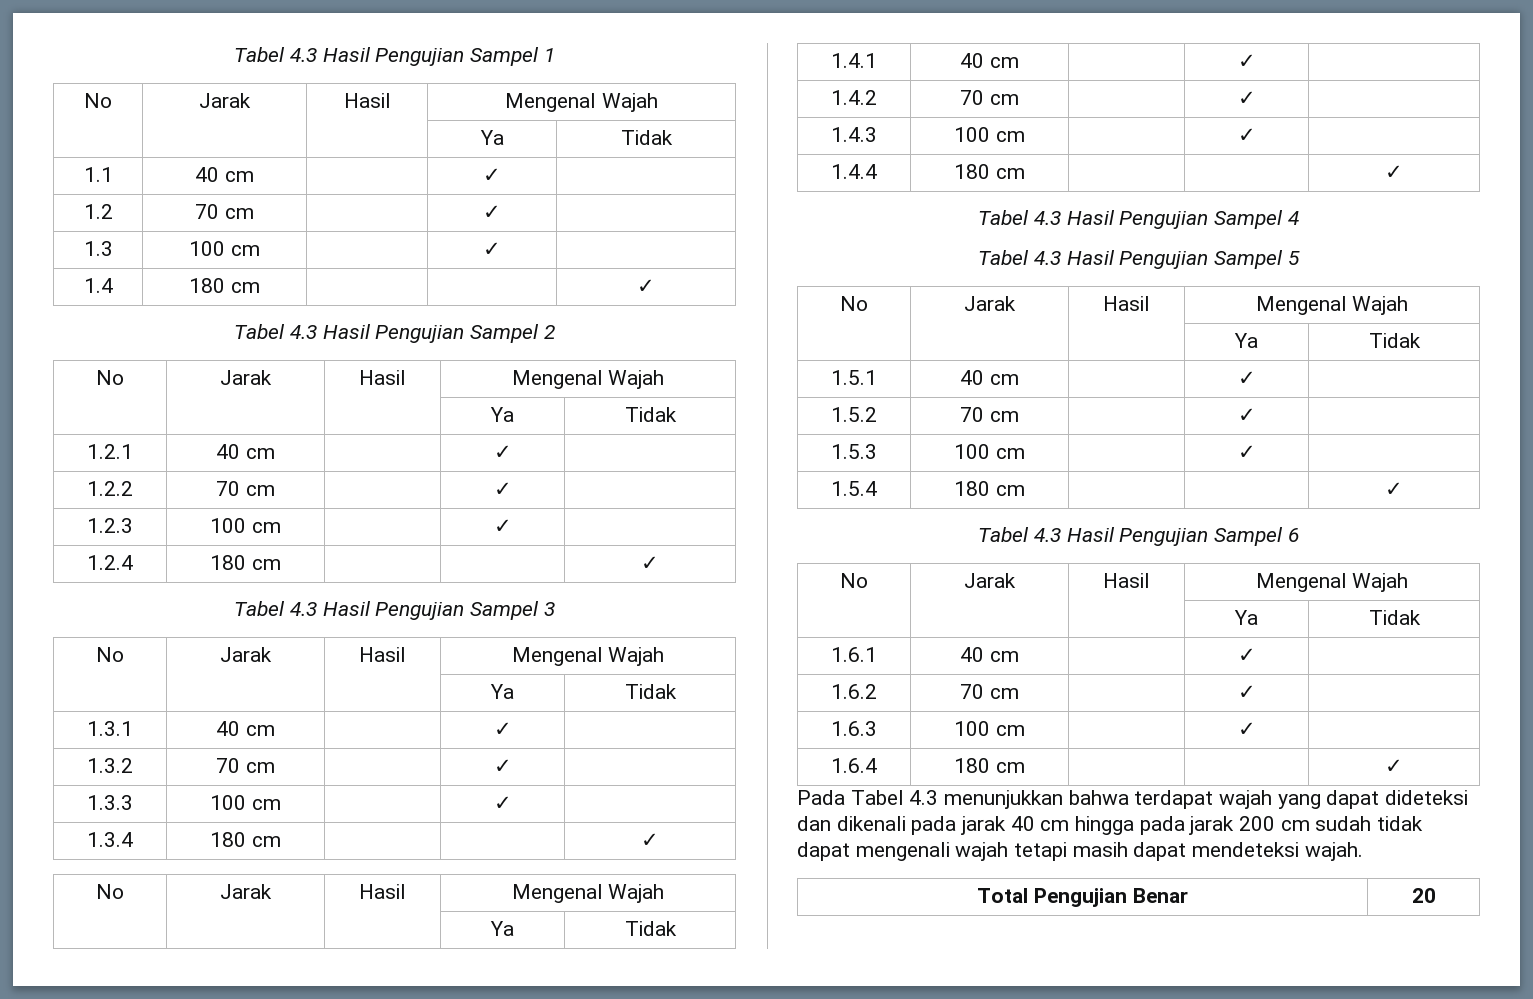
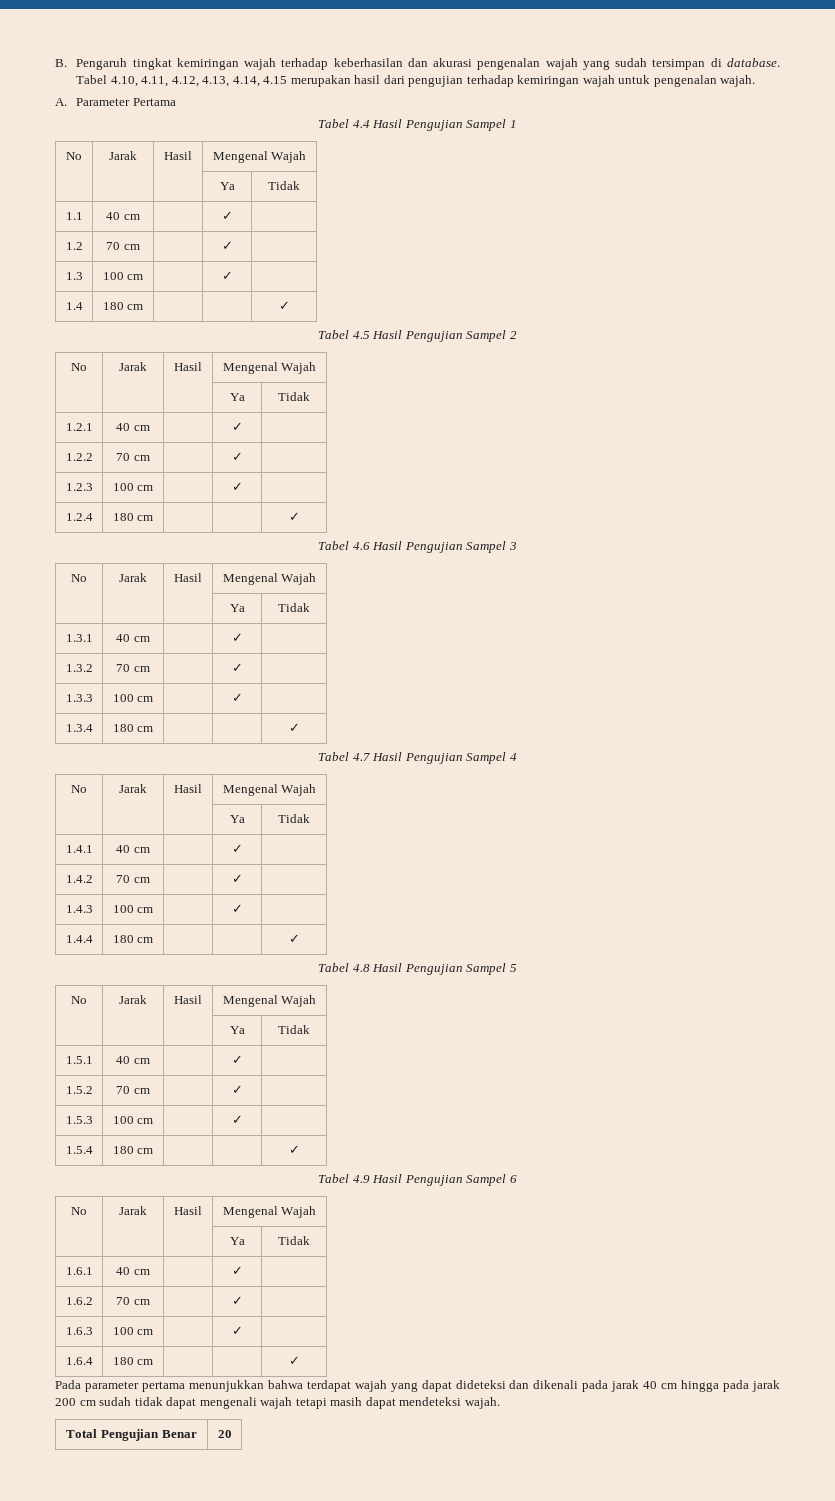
[234,47,317,62] Tabel 4.3 -> [55,58,780,70] [76,75,756,87] [55,98,176,106] [318,119,370,128] B. Pengaruh tingkat kemiringan wajah terhadap keberhasilan dan akurasi pengenalan wajah yang sudah tersimpan di database. Tabel 4.10, 4.11, 4.12, 4.13, 4.14, 4.15 merupakan hasil dari pengujian terhadap kemiringan wajah untuk pengenalan wajah. // A. Parameter Pertama // Tabel 4.4
[289,325,317,339] 4.3 -> [352,331,370,339] 4.5
[289,602,317,616] 4.3 -> [352,542,370,550] 4.6
(659, 840) none -> [318,752,517,764] // Tabel 4.7 Hasil Pengujian Sampel 4
[1033,210,1299,229] [978,250,1061,265] 4.3 Hasil Pengujian Sampel 4 // Tabel 4.3 -> [352,964,370,972] 4.8
[1033,528,1061,542] 4.3 -> [352,1175,370,1183] 4.9
[850,790,939,805] Tabel 4.3 -> [84,1381,185,1392] parameter pertama

